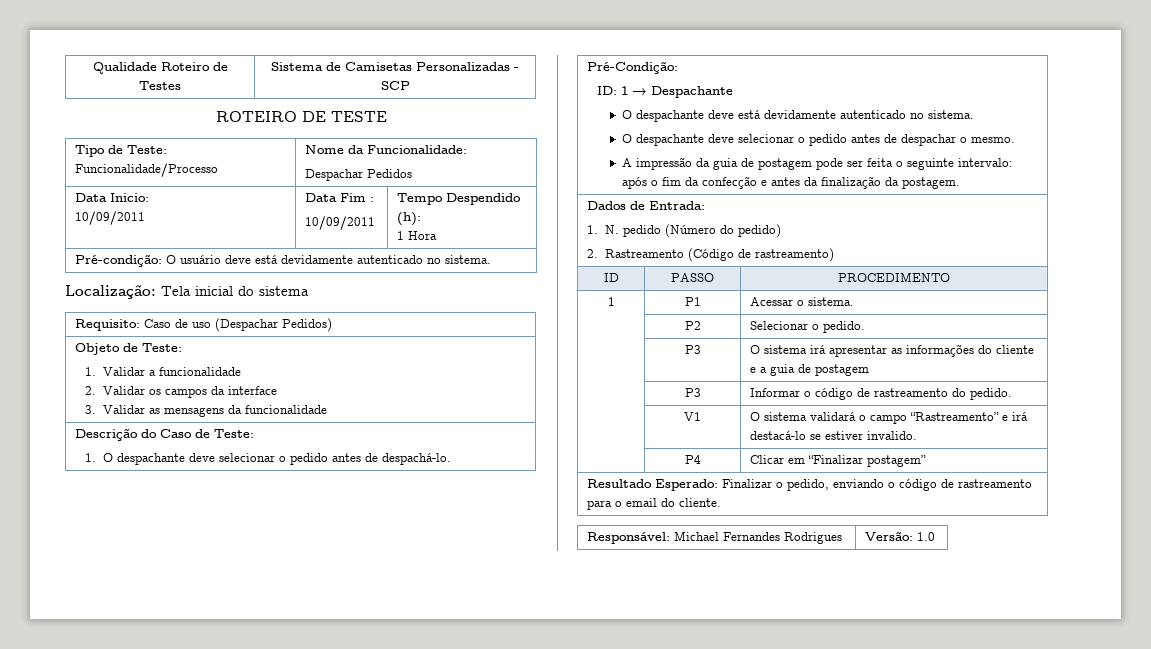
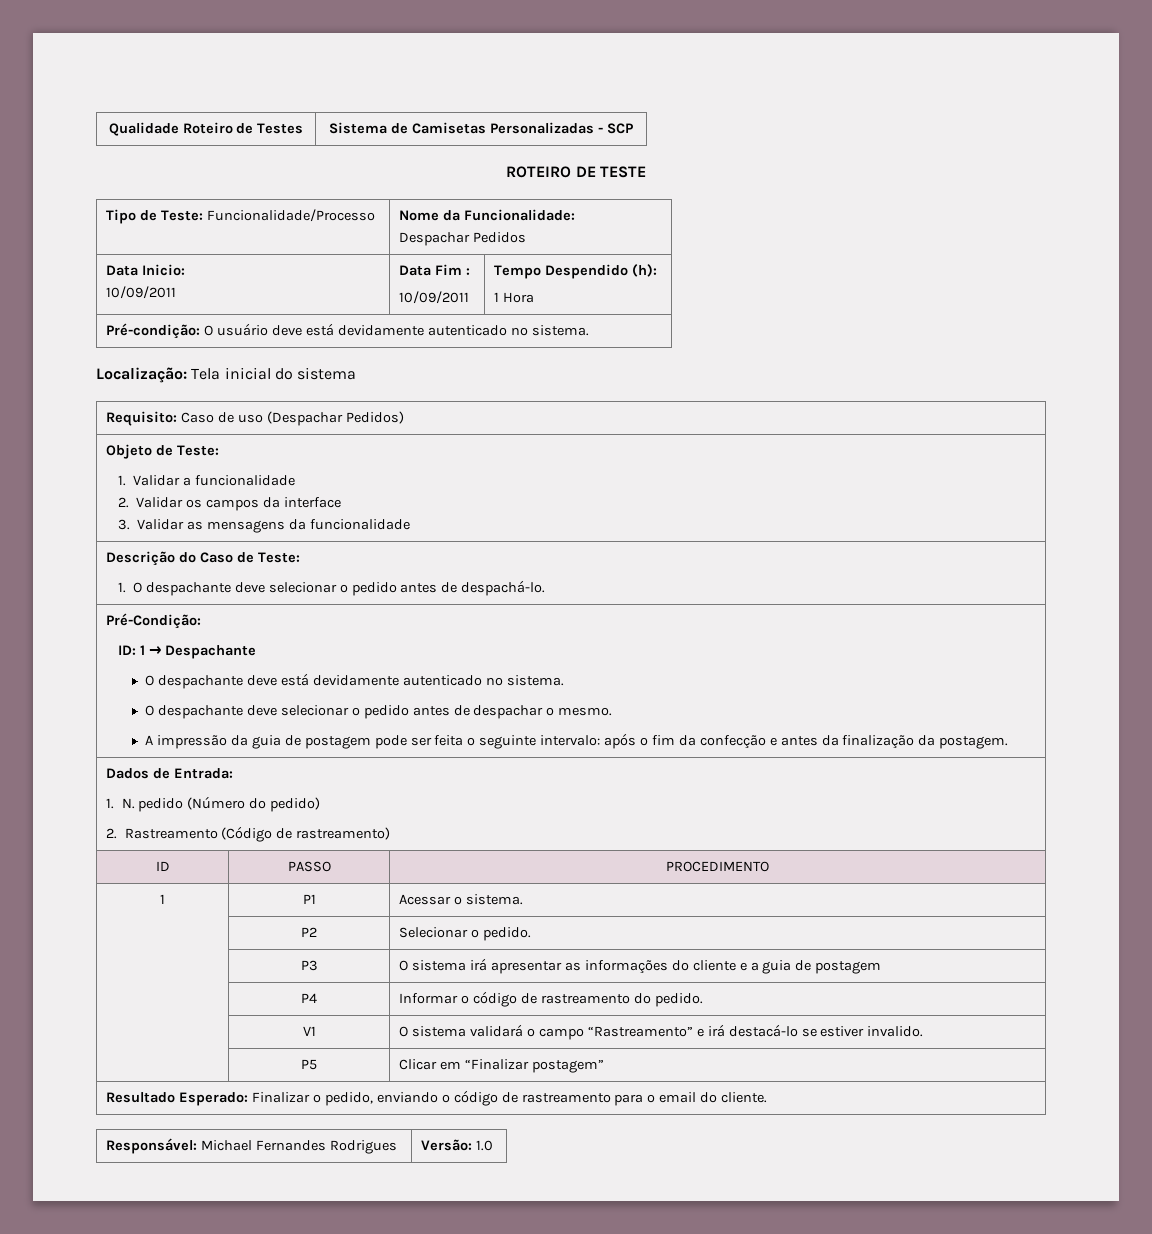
[684,388,701,397] P3 -> [301,993,317,1003] P4
[684,455,701,464] P4 -> [301,1059,317,1070] P5

